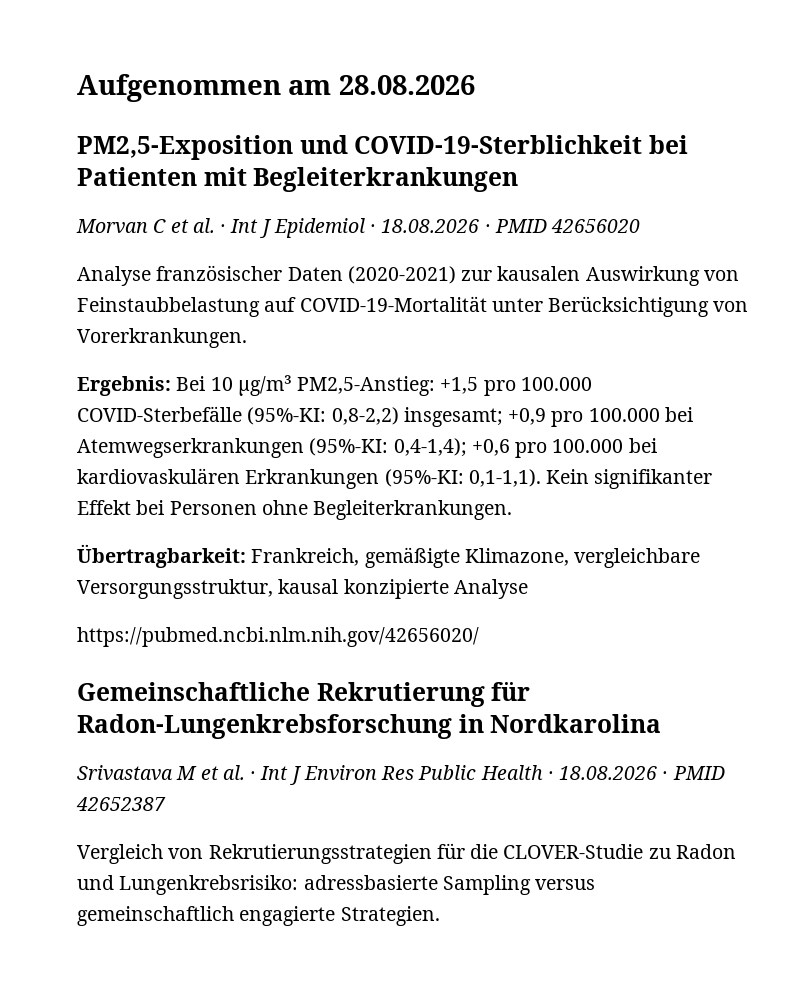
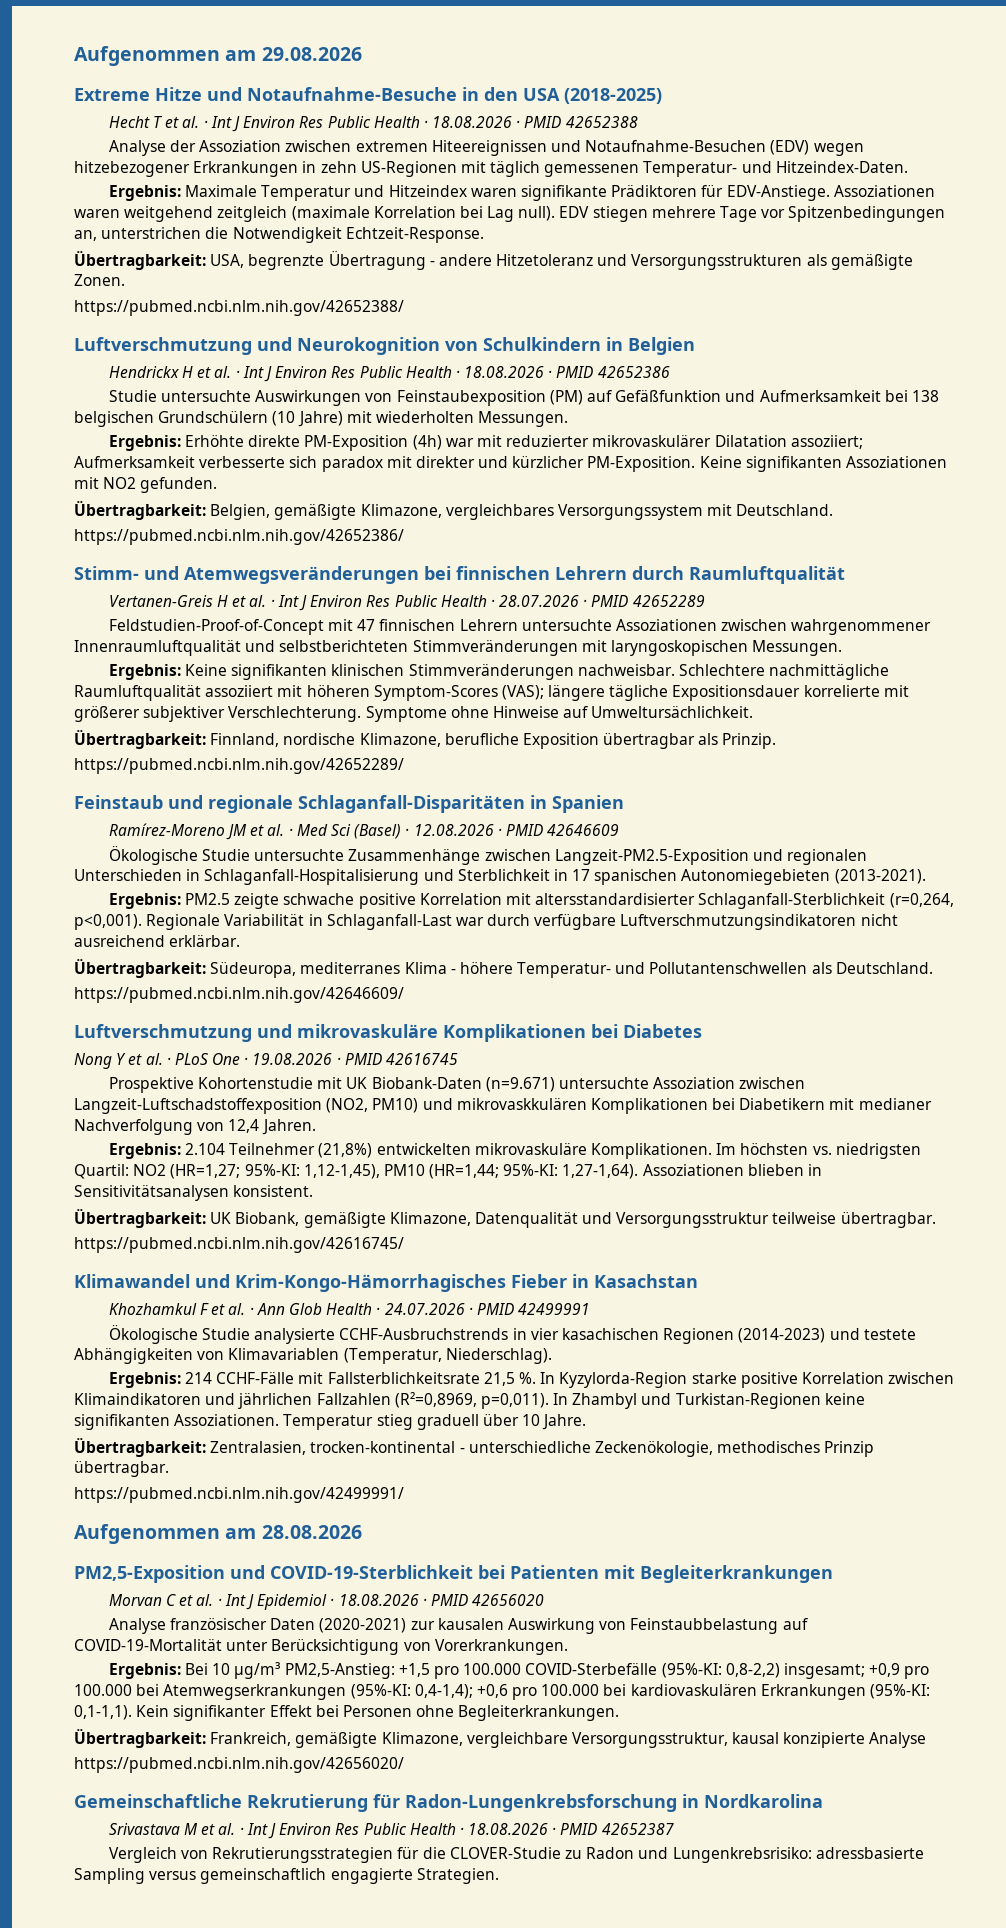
[77,74,332,102] Aufgenommen am -> [74,46,362,66] [74,87,662,104] [108,116,638,132] [108,140,864,156] [74,161,908,177] [108,185,935,201] [74,206,946,222] [74,227,484,243] [74,251,913,270] [74,274,125,286] [74,300,404,316] [74,337,695,355] [108,366,670,382] [108,390,939,406] [74,411,569,427] [108,435,863,451] [74,456,948,472] [74,477,218,493] [74,501,834,520] [74,529,404,545] [74,566,845,584] [108,595,705,611] [108,619,932,635] [74,640,843,656] [108,664,890,680] [74,685,909,701] [74,706,754,722] [74,730,777,749] [74,758,404,774] [74,795,624,813] [108,823,620,840] [108,846,868,865] [74,869,926,885] [108,893,954,909] [74,914,898,930] [74,935,241,947] [74,959,933,978] [74,987,404,1003] [74,1024,702,1042] [74,1053,459,1069] [108,1077,806,1093] [74,1098,932,1114] [74,1119,316,1135] [108,1143,921,1159] [74,1164,823,1179] [74,1185,314,1201] [74,1209,936,1228] [74,1237,404,1253] [74,1274,698,1292] [108,1303,591,1315] [108,1325,916,1344] [74,1348,552,1364] [108,1372,955,1388] [74,1392,865,1409] [74,1414,587,1430] [74,1438,875,1457] [74,1461,169,1477] [74,1487,404,1503] [74,1524,257,1544] Aufgenommen am 29.08.2026 // Extreme Hitze und Notaufnahme-Besuche in den USA (2018-2025) // Hecht T et al. · Int J Environ Res Public Health · 18.08.2026 · PMID 42652388 // Analyse der Assoziation zwischen extremen Hiteereignissen und Notaufnahme-Besuchen (EDV) wegen hitzebezogener Erkrankungen in zehn US-Regionen mit täglich gemessenen Temperatur- und Hitzeindex-Daten. // Ergebnis: Maximale Temperatur und Hitzeindex waren signifikante Prädiktoren für EDV-Anstiege. Assoziationen waren weitgehend zeitgleich (maximale Korrelation bei Lag null). EDV stiegen mehrere Tage vor Spitzenbedingungen an, unterstrichen die Notwendigkeit Echtzeit-Response. // Übertragbarkeit: USA, begrenzte Übertragung - andere Hitzetoleranz und Versorgungsstrukturen als gemäßigte Zonen. // https://pubmed.ncbi.nlm.nih.gov/42652388/ // Luftverschmutzung und Neurokognition von Schulkindern in Belgien // Hendrickx H et al. · Int J Environ Res Public Health · 18.08.2026 · PMID 42652386 // Studie untersuchte Auswirkungen von Feinstaubexposition (PM) auf Gefäßfunktion und Aufmerksamkeit bei 138 belgischen Grundschülern (10 Jahre) mit wiederholten Messungen. // Ergebnis: Erhöhte direkte PM-Exposition (4h) war mit reduzierter mikrovaskulärer Dilatation assoziiert; Aufmerksamkeit verbesserte sich paradox mit direkter und kürzlicher PM-Exposition. Keine signifikanten Assoziationen mit NO2 gefunden. // Übertragbarkeit: Belgien, gemäßigte Klimazone, vergleichbares Versorgungssystem mit Deutschland. // https://pubmed.ncbi.nlm.nih.gov/42652386/ // Stimm- und Atemwegsveränderungen bei finnischen Lehrern durch Raumluftqualität // Vertanen-Greis H et al. · Int J Environ Res Public Health · 28.07.2026 · PMID 42652289 // Feldstudien-Proof-of-Concept mit 47 finnischen Lehrern untersuchte Assoziationen zwischen wahrgenommener Innenraumluftqualität und selbstberichteten Stimmveränderungen mit laryngoskopischen Messungen. // Ergebnis: Keine signifikanten klinischen Stimmveränderungen nachweisbar. Schlechtere nachmittägliche Raumluftqualität assoziiert mit höheren Symptom-Scores (VAS); längere tägliche Expositionsdauer korrelierte mit größerer subjektiver Verschlechterung. Symptome ohne Hinweise auf Umweltursächlichkeit. // Übertragbarkeit: Finnland, nordische Klimazone, berufliche Exposition übertragbar als Prinzip. // https://pubmed.ncbi.nlm.nih.gov/42652289/ // Feinstaub und regionale Schlaganfall-Disparitäten in Spanien // Ramírez-Moreno JM et al. · Med Sci (Basel) · 12.08.2026 · PMID 42646609 // Ökologische Studie untersuchte Zusammenhänge zwischen Langzeit-PM2.5-Exposition und regionalen Unterschieden in Schlaganfall-Hospitalisierung und Sterblichkeit in 17 spanischen Autonomiegebieten (2013-2021). // Ergebnis: PM2.5 zeigte schwache positive Korrelation mit altersstandardisierter Schlaganfall-Sterblichkeit (r=0,264, p<0,001). Regionale Variabilität in Schlaganfall-Last war durch verfügbare Luftverschmutzungsindikatoren nicht ausreichend erklärbar. // Übertragbarkeit: Südeuropa, mediterranes Klima - höhere Temperatur- und Pollutantenschwellen als Deutschland. // https://pubmed.ncbi.nlm.nih.gov/42646609/ // Luftverschmutzung und mikrovaskuläre Komplikationen bei Diabetes // Nong Y et al. · PLoS One · 19.08.2026 · PMID 42616745 // Prospektive Kohortenstudie mit UK Biobank-Daten (n=9.671) untersuchte Assoziation zwischen Langzeit-Luftschadstoffexposition (NO2, PM10) und mikrovaskkulären Komplikationen bei Diabetikern mit medianer Nachverfolgung von 12,4 Jahren. // Ergebnis: 2.104 Teilnehmer (21,8%) entwickelten mikrovaskuläre Komplikationen. Im höchsten vs. niedrigsten Quartil: NO2 (HR=1,27; 95%-KI: 1,12-1,45), PM10 (HR=1,44; 95%-KI: 1,27-1,64). Assoziationen blieben in Sensitivitätsanalysen konsistent. // Übertragbarkeit: UK Biobank, gemäßigte Klimazone, Datenqualität und Versorgungsstruktur teilweise übertragbar. // https://pubmed.ncbi.nlm.nih.gov/42616745/ // Klimawandel und Krim-Kongo-Hämorrhagisches Fieber in Kasachstan // Khozhamkul F et al. · Ann Glob Health · 24.07.2026 · PMID 42499991 // Ökologische Studie analysierte CCHF-Ausbruchstrends in vier kasachischen Regionen (2014-2023) und testete Abhängigkeiten von Klimavariablen (Temperatur, Niederschlag). // Ergebnis: 214 CCHF-Fälle mit Fallsterblichkeitsrate 21,5 %. In Kyzylorda-Region starke positive Korrelation zwischen Klimaindikatoren und jährlichen Fallzahlen (R²=0,8969, p=0,011). In Zhambyl und Turkistan-Regionen keine signifikanten Assoziationen. Temperatur stieg graduell über 10 Jahre. // Übertragbarkeit: Zentralasien, trocken-kontinental - unterschiedliche Zeckenökologie, methodisches Prinzip übertragbar. // https://pubmed.ncbi.nlm.nih.gov/42499991/ // Aufgenommen am

